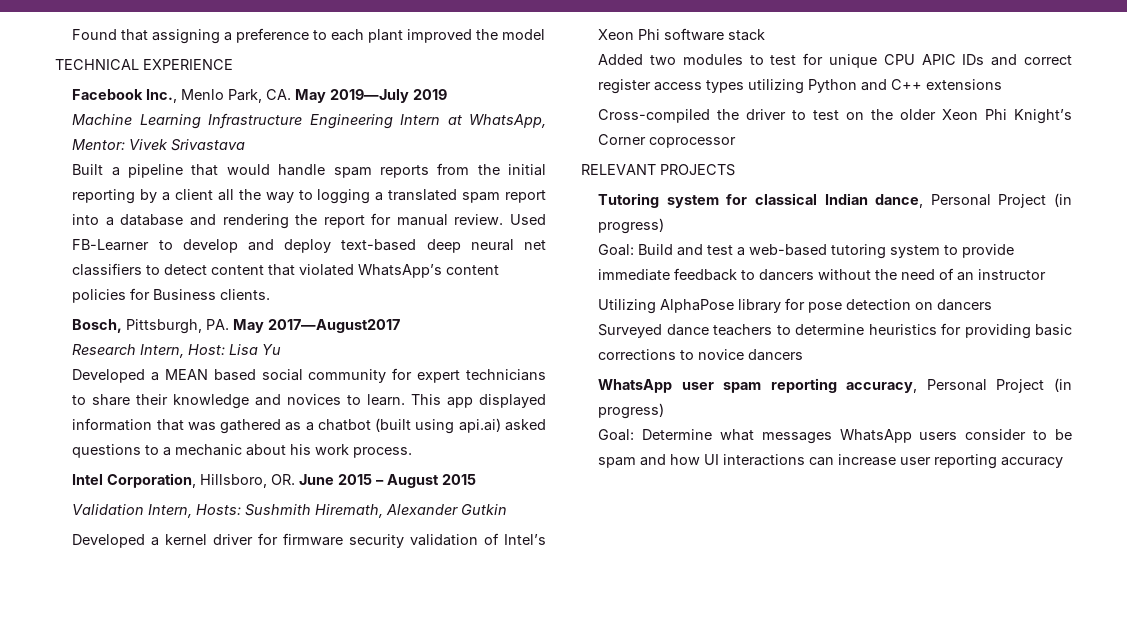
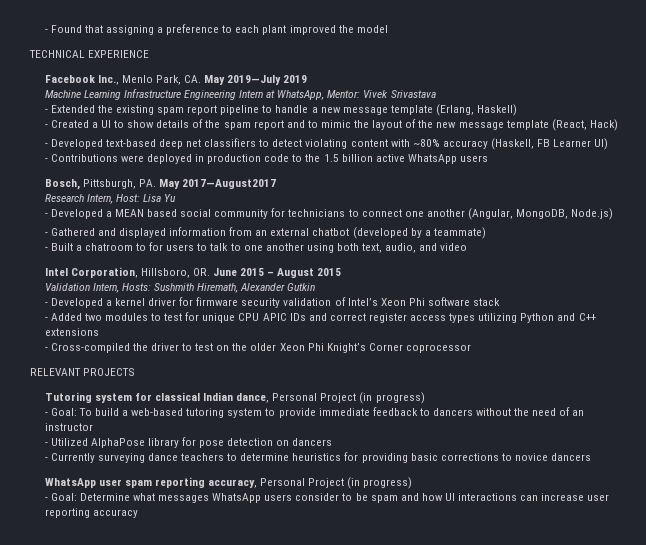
(72, 34) none -> [44,29,48,33] -
[72,163,546,178] [72,189,547,204] [72,213,546,229] [72,239,332,253] Built a pipeline that would handle spam reports from the initial reporting by a client all the way to logging a translated spam report into a database and rendering the report for manual review. Used FB-Learner to develop and deploy -> [44,104,518,116] [44,119,618,131] [44,139,103,149] - Extended the existing spam report pipeline to handle a new message template (Erlang, Haskell) // - Created a UI to show details of the spam report and to mimic the layout of the new message template (React, Hack) // - Developed
[470,239,514,251] neural -> (183, 144) none
[211,264,500,278] [72,288,271,303] content that violated WhatsApp’s content policies for Business clients. -> [305,138,609,150] [44,154,488,164] violating content with ~80% accuracy (Haskell, FB Learner UI) // - Contributions were deployed in production code to the 1.5 billion active WhatsApp users
(282, 349) none -> [44,213,48,217] -
[417,370,461,383] expert -> (286, 212) none
[92,394,546,409] [72,418,546,434] [72,444,413,458] share their knowledge and novices to learn. This app displayed information that was gathered as a chatbot (built using api.ai) asked questions to a mechanic about his work process. -> [361,208,614,220] [44,227,486,239] [44,242,468,253] connect one another (Angular, MongoDB, Node.js) // - Gathered and displayed information from an external chatbot (developed by a teammate) // - Built a chatroom to for users to talk to one another using both text, audio, and video
(508, 509) none -> [44,302,48,306] -
(766, 35) none -> [44,317,48,321] -
(1003, 84) none -> [44,347,48,351] -
[598,244,734,256] Goal: Build and test -> [44,408,119,416] - Goal: To build
[598,299,657,314] Utilizing -> [44,438,88,446] - Utilized
[598,324,663,338] Surveyed -> [44,453,145,463] - Currently surveying
(665, 411) none -> [44,497,48,501] -

